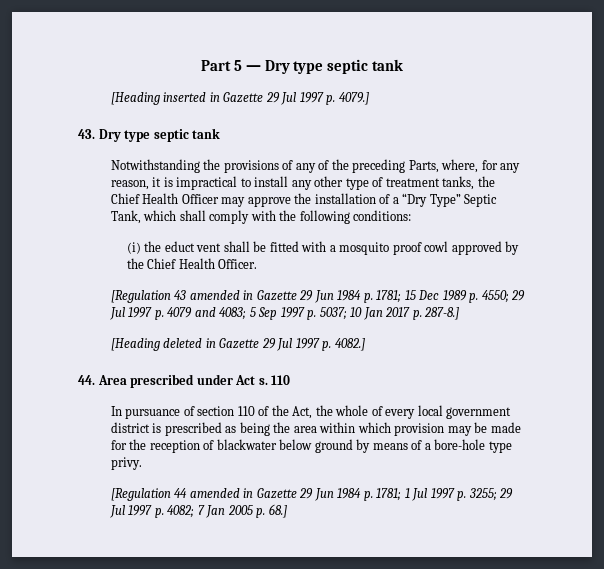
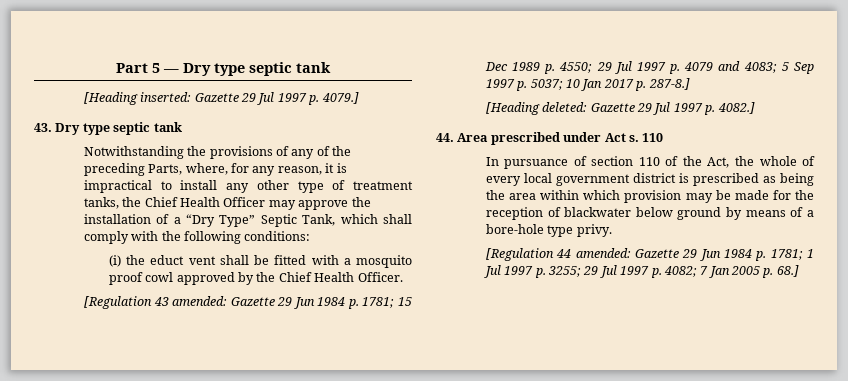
[163,92,220,102] inserted in -> [140,92,192,102] inserted:
[189,290,254,300] amended in -> [172,296,228,306] amended:
[163,338,216,348] deleted in -> [542,102,588,112] deleted:
[189,488,254,498] amended in -> [575,248,631,258] amended:

